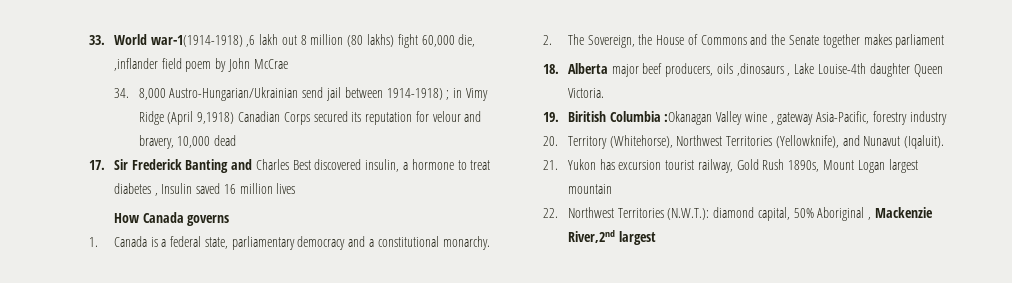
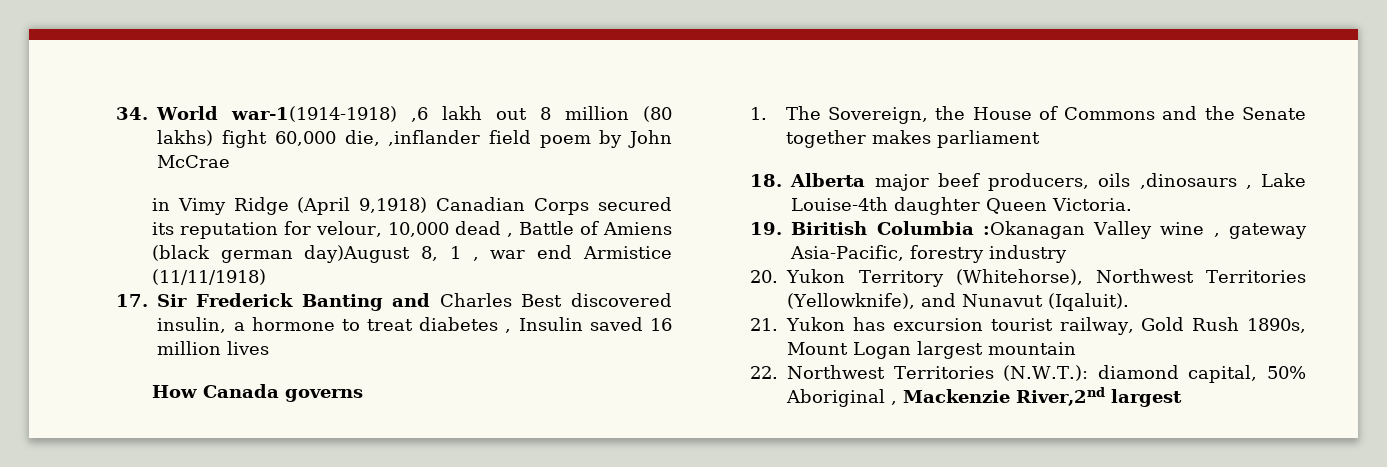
[88,35,105,45] 33. -> [116,107,149,120] 34.
[113,87,450,101] 34. 8,000 Austro-Hungarian/Ukrainian send jail between 1914-1918) ; -> (231, 161) none
[432,111,482,122] [138,135,174,149] velour and bravery, -> [315,221,382,237] velour,
(237, 140) none -> [506,221,672,237] [151,245,673,263] [151,269,266,285] , Battle of Amiens (black german day)August 8, 1 , war end Armistice (11/11/1918)
[113,236,490,250] [542,35,552,45] Canada is a federal state, parliamentary democracy and a constitutional monarchy. // 2. -> (768, 113) none
(558, 141) none -> [786,269,846,283] Yukon

